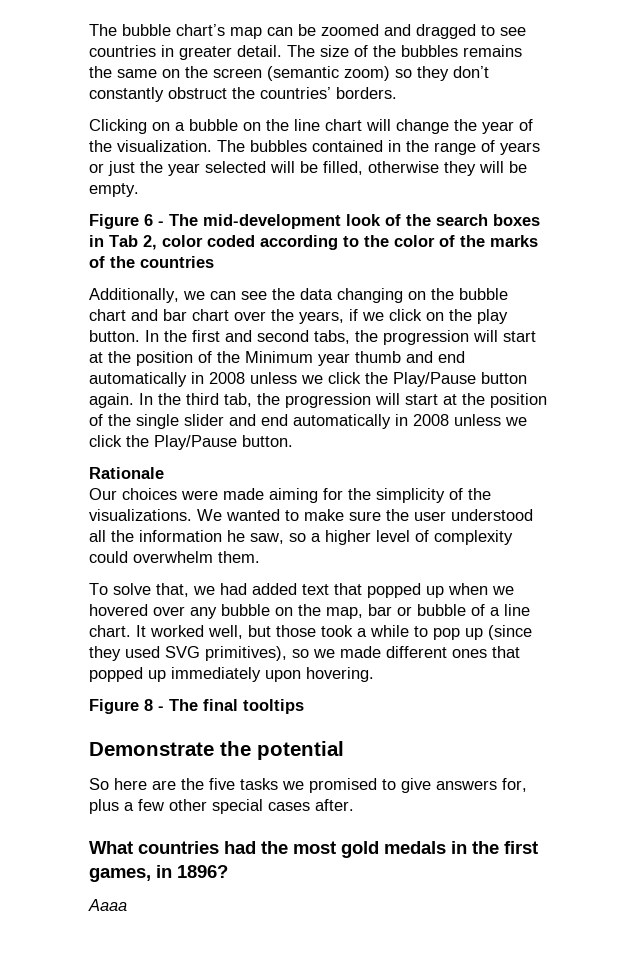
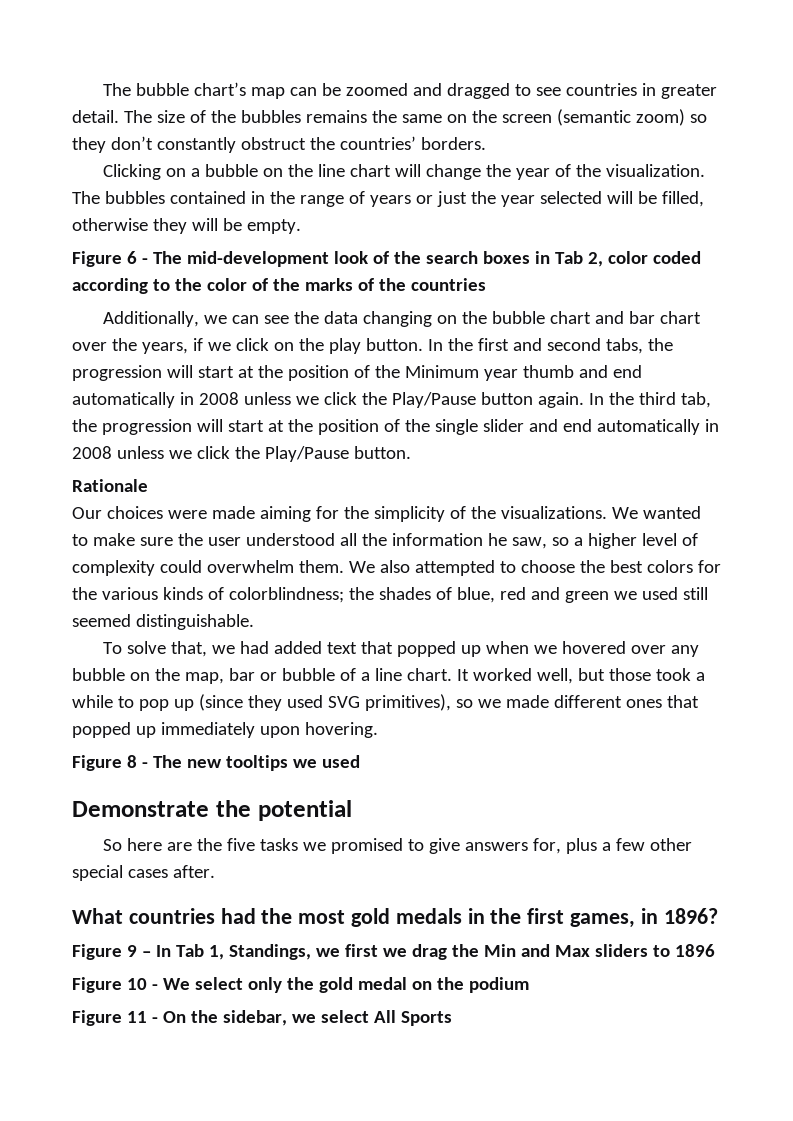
(260, 557) none -> [348,560,721,576] [72,587,708,603] [72,614,254,630] We also attempted to choose the best colors for the various kinds of colorblindness; the shades of blue, red and green we used still seemed distinguishable.
[203,699,238,711] final -> [186,759,222,768] new
(304, 706) none -> [292,755,360,768] we used
[88,899,127,911] Aaaa -> [72,944,715,960] [72,977,529,993] [72,1010,452,1026] Figure 9 – In Tab 1, Standings, we first we drag the Min and Max sliders to 1896 // Figure 10 - We select only the gold medal on the podium // Figure 11 - On the sidebar, we select All Sports

